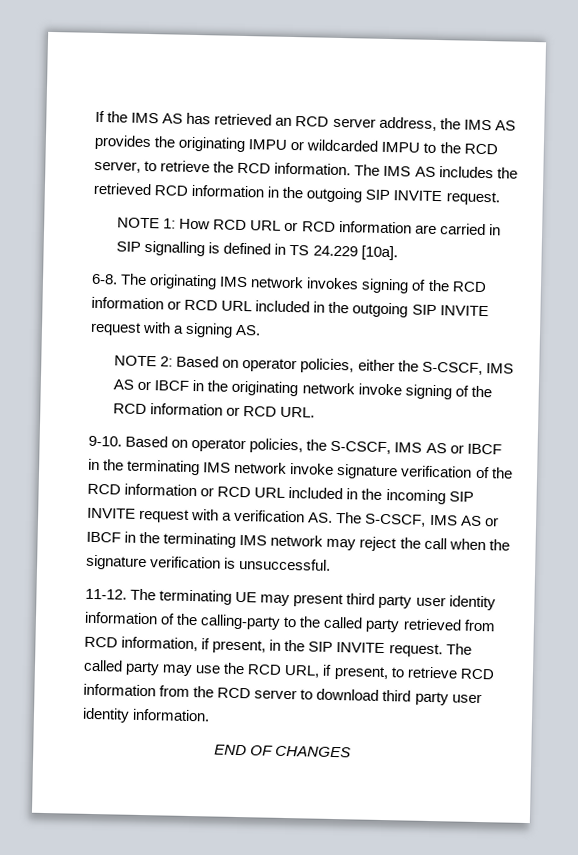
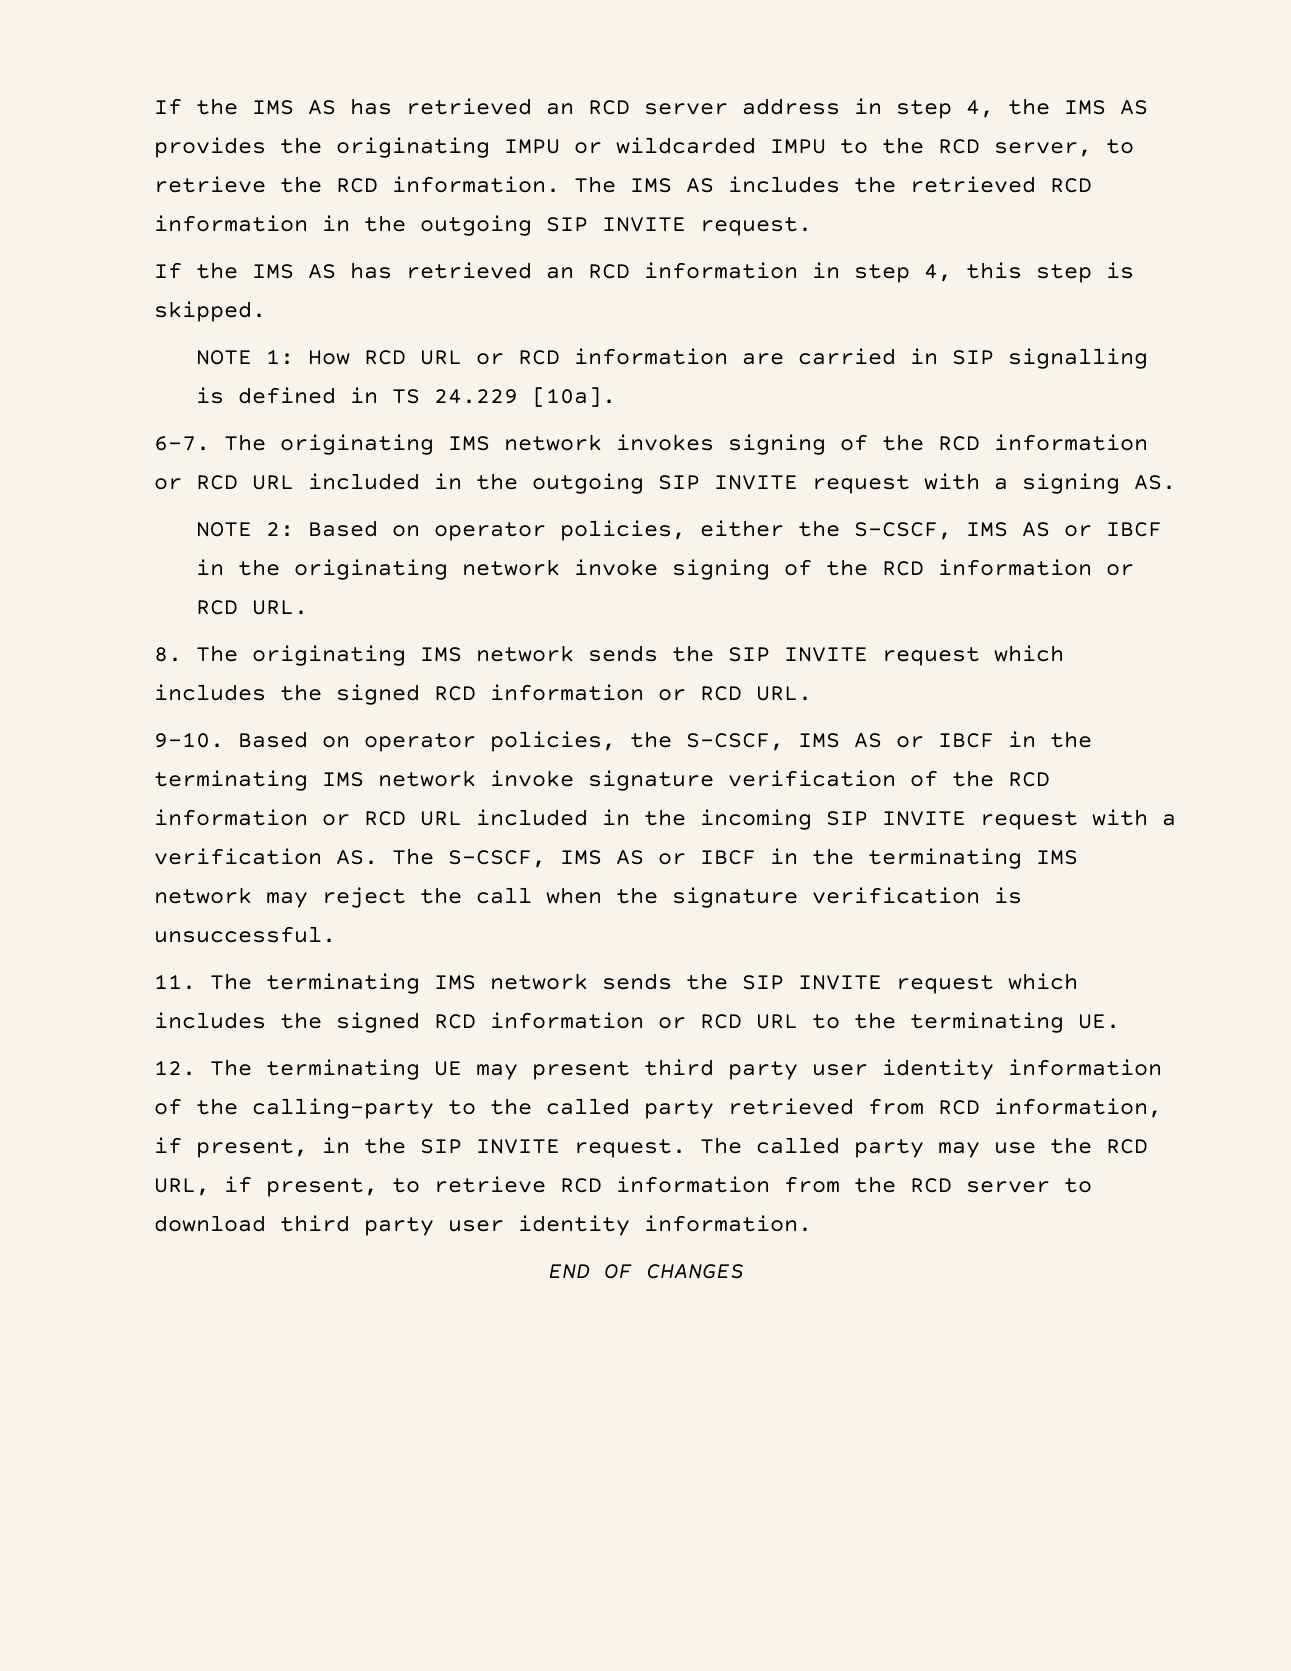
[378,116,437,131] address, -> [742,98,995,119] address in step 4,
(500, 198) none -> [154,262,1135,283] [154,301,267,322] // If the IMS AS has retrieved an RCD information in step 4, this step is skipped.
[91,273,119,285] 6-8. -> [154,436,211,451] 6-7.
(316, 412) none -> [154,645,1065,666] [154,684,813,705] // 8. The originating IMS network sends the SIP INVITE request which includes the signed RCD information or RCD URL.
[85,588,128,600] 11-12. -> [154,973,1079,994] [154,1012,1121,1033] [154,1060,197,1076] 11. The terminating IMS network sends the SIP INVITE request which includes the signed RCD information or RCD URL to the terminating UE. // 12.

